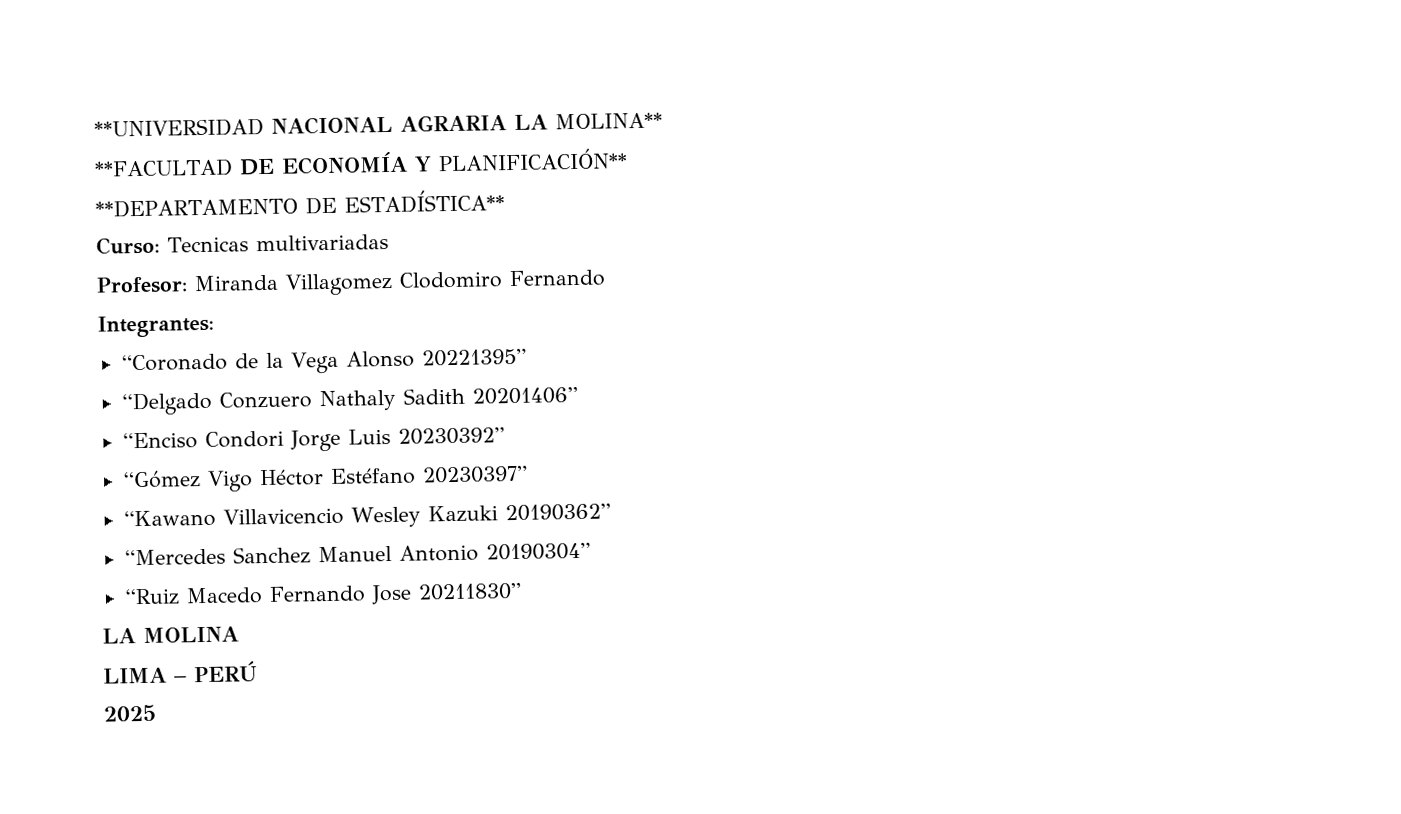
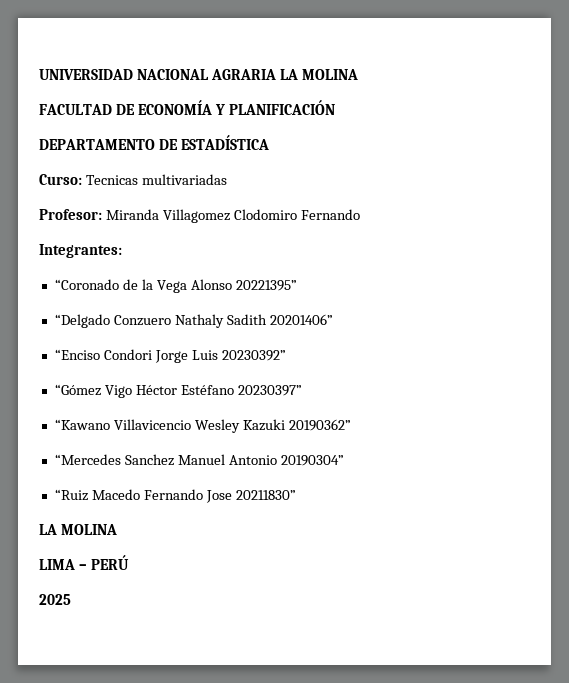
[94,117,264,138] **UNIVERSIDAD -> [39,69,133,80] UNIVERSIDAD
[555,112,663,130] [94,158,233,178] MOLINA** // **FACULTAD -> [301,69,358,80] [39,104,112,115] MOLINA // FACULTAD
[437,148,628,172] [95,189,505,218] PLANIFICACIÓN** // **DEPARTAMENTO DE ESTADÍSTICA** -> [228,100,335,115] [39,135,269,150] PLANIFICACIÓN // DEPARTAMENTO DE ESTADÍSTICA

